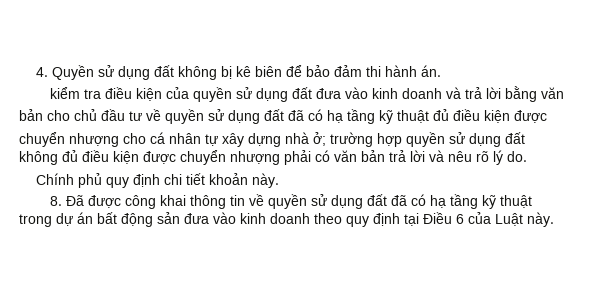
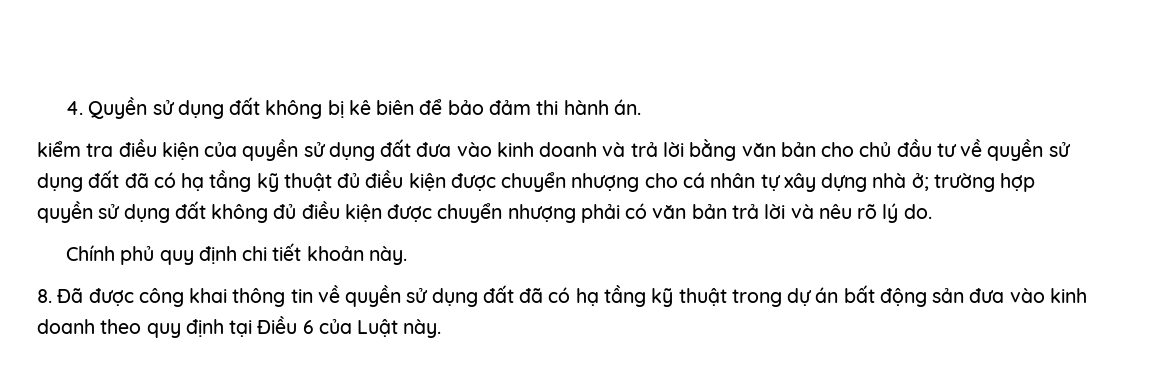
(565, 93) // -> (776, 150) none
(547, 116) // -> (496, 182) none
(525, 138) // -> (206, 210) none
(533, 201) // -> (727, 297) none

